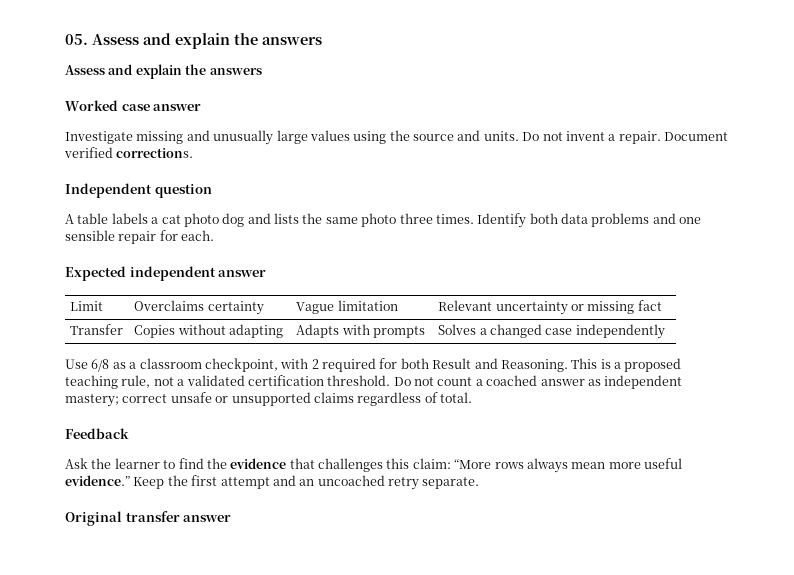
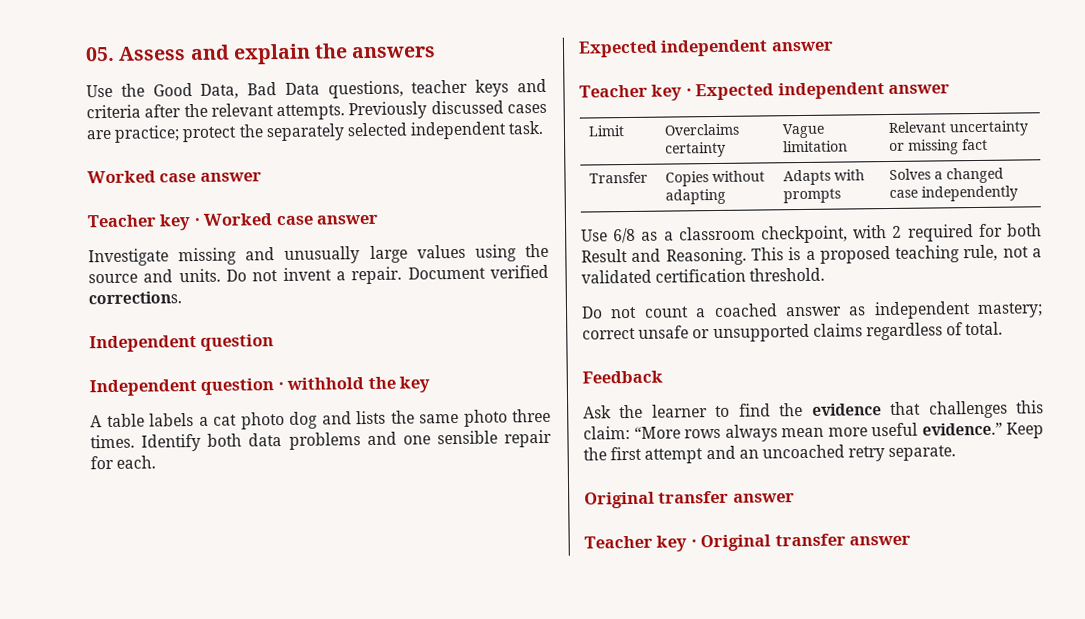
[65,64,262,79] Assess and explain the answers // -> [86,78,547,99] [86,100,547,121] [86,120,544,143] [87,170,262,184] [87,214,201,231] Use the Good Data, Bad Data questions, teacher keys and criteria after the relevant attempts. Previously discussed cases are practice; protect the separately selected independent task. // Worked case answer // Teacher key ·
(212, 191) none -> [89,376,431,397] // Independent question · withhold the key
(267, 273) none -> [579,82,951,101] // Teacher key · Expected independent answer
(391, 380) none -> (826, 274) //
(232, 518) none -> [584,533,912,552] // Teacher key · Original transfer answer

